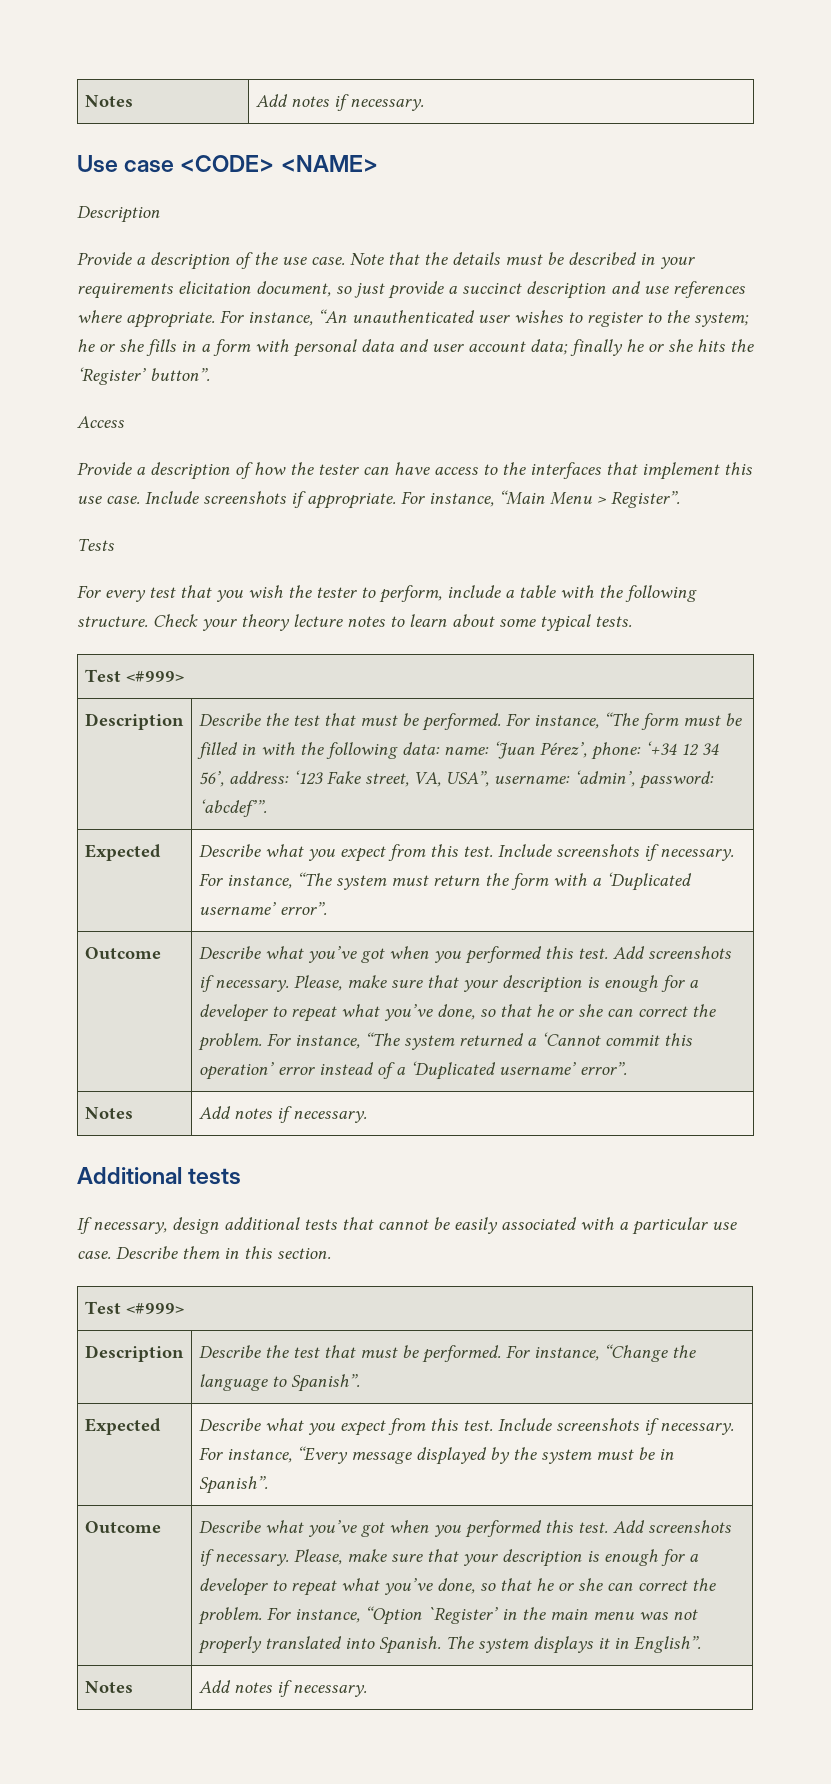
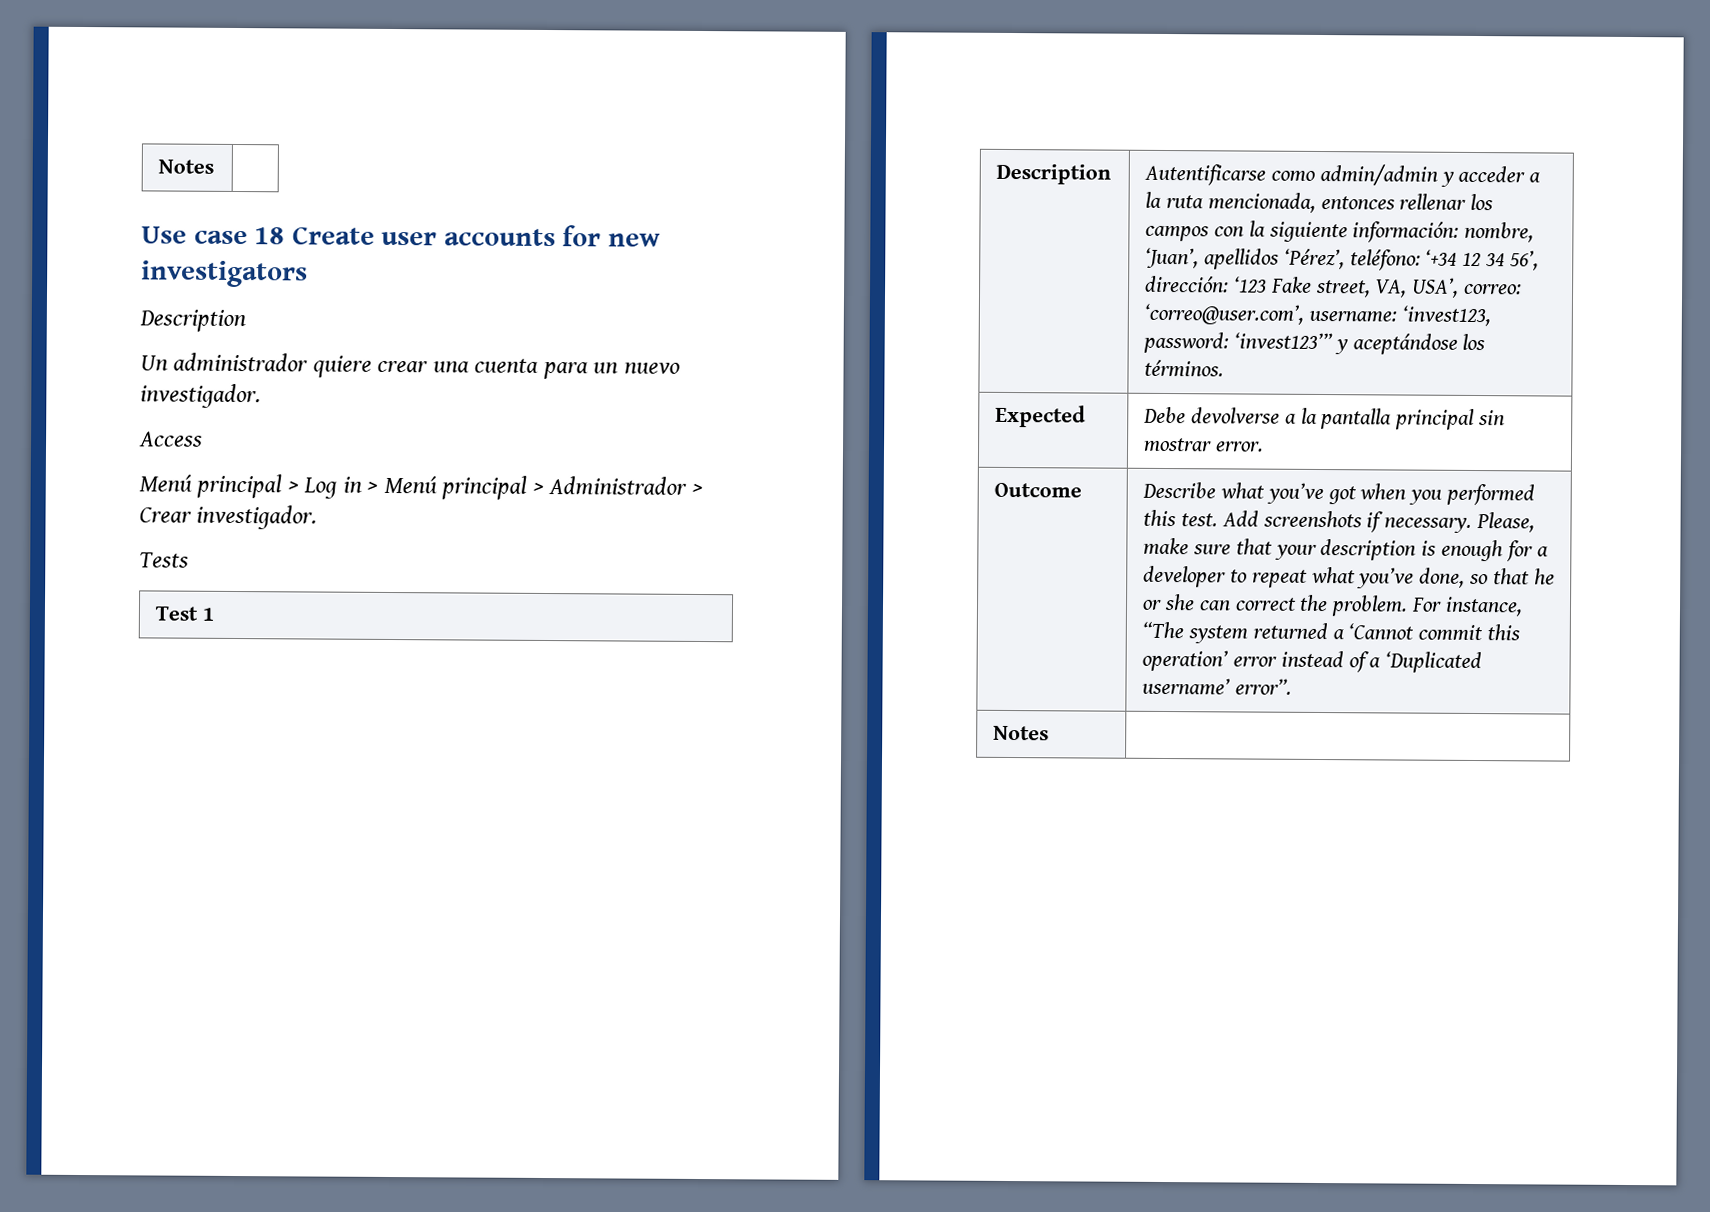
[84,95,133,107] [255,94,424,111] [77,155,378,173] [77,206,160,223] [77,252,695,270] [77,281,745,299] [77,309,749,328] [77,339,754,357] [77,367,210,385] [77,416,124,428] [77,462,752,480] [77,490,680,509] [77,538,114,551] [77,585,697,603] [77,614,632,632] [84,669,184,682] [84,713,184,730] [198,712,742,731] [196,741,641,760] Notes | Add notes if necessary. // Use case <CODE> <NAME> // Description // Provide a description of the use case. Note that the details must be described in your requirements elicitation document, so just provide a succinct description and use references where appropriate. For instance, “An unauthenticated user wishes to register to the system; he or she fills in a form with personal data and user account data; finally he or she hits the ‘Register’ button”. // Access // Provide a description of how the tester can have access to the interfaces that implement this use case. Include screenshots if appropriate. For instance, “Main Menu > Register”. // Tests // For every test that you wish the tester to perform, include a table with the following structure. Check your theory lecture notes to learn about some typical tests. // Test <#999> // Description | Describe the test that must be performed. For instance, “The form must be filled in with the following data: name: ‘Juan Pérez’, phone: -> [158,159,215,174] [141,225,661,247] [141,260,308,288] [139,309,246,333] [140,352,680,380] [140,383,261,409] [139,431,203,447] [139,473,703,500] [139,504,318,530] [139,552,189,568] [155,606,215,621] [996,163,1112,185] [1144,163,1541,187] [1145,191,1494,213] [1145,220,1535,243] [1145,247,1421,271] Notes | // Use case 18 Create user accounts for new investigators // Description // Un administrador quiere crear una cuenta para un nuevo investigador. // Access // Menú principal > Log in > Menú principal > Administrador > Crear investigador. // Tests // Test 1 // Description | Autentificarse como admin/admin y acceder a la ruta mencionada, entonces rellenar los campos con la siguiente información: nombre, ‘Juan’, apellidos ‘Pérez’, teléfono:
[228,771,289,784] address: -> [1145,275,1230,293] dirección:
[445,770,714,789] [198,799,267,817] [84,844,161,861] [198,844,734,862] [198,872,692,891] [198,902,327,915] USA”, username: ‘admin’, password: ‘abcdef’”. // Expected | Describe what you expect from this test. Include screenshots if necessary. For instance, “The system must return the form with a ‘Duplicated username’ error”. -> [1412,277,1523,298] [1144,303,1491,327] [1143,331,1486,355] [1144,359,1225,378] [995,404,1087,428] [1143,406,1506,430] [1144,437,1265,453] USA’, correo: ‘correo@user.com’, username: ‘invest123, password: ‘invest123’” y aceptándose los términos. // Expected | Debe devolverse a la pantalla principal sin mostrar error.
[198,1106,367,1123] [77,1167,242,1185] [77,1217,737,1235] [77,1246,331,1259] [84,1301,184,1314] [84,1345,184,1362] [198,1344,696,1363] [198,1374,360,1392] [84,1418,161,1435] [198,1418,734,1436] [198,1446,674,1465] [198,1476,268,1494] [84,1521,161,1534] [198,1520,731,1538] [198,1549,699,1567] [198,1578,716,1596] [197,1606,698,1625] [197,1636,701,1654] [84,1681,133,1693] [198,1680,367,1697] Add notes if necessary. // Additional tests // If necessary, design additional tests that cannot be easily associated with a particular use case. Describe them in this section. // Test <#999> // Description | Describe the test that must be performed. For instance, “Change the language to Spanish”. // Expected | Describe what you expect from this test. Include screenshots if necessary. For instance, “Every message displayed by the system must be in Spanish”. // Outcome | Describe what you’ve got when you performed this test. Add screenshots if necessary. Please, make sure that your description is enough for a developer to repeat what you’ve done, so that he or she can correct the problem. For instance, “Option `Register’ in the main menu was not properly translated into Spanish. The system displays it in English”. // Notes | Add notes if necessary. -> (1050, 733) none

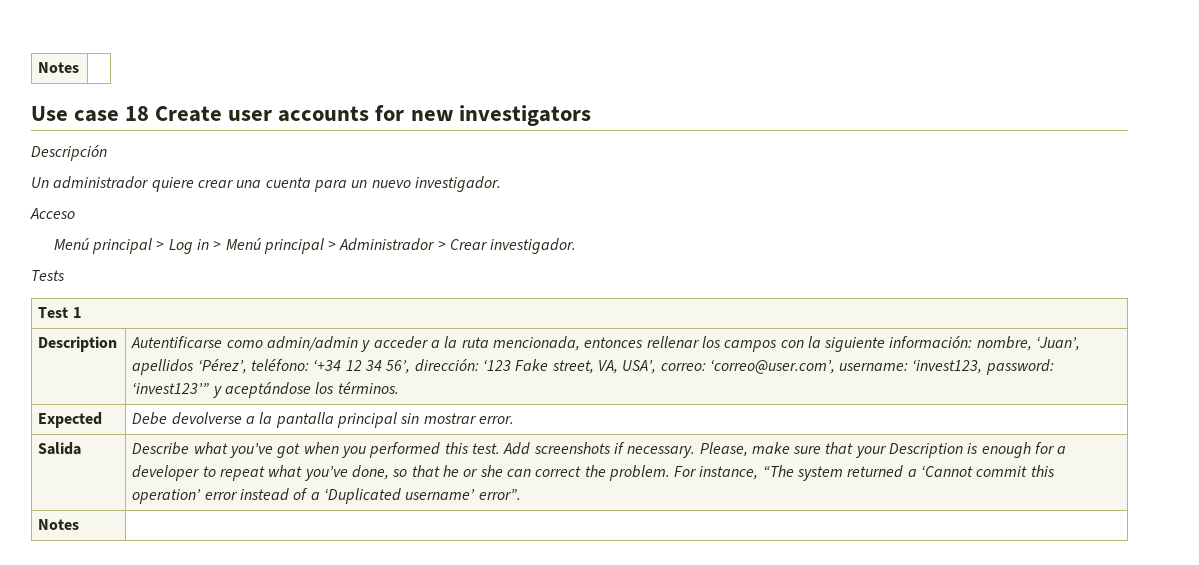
[139,309,246,333] Description -> [31,145,107,161] Descripción
[139,431,203,447] Access -> [30,208,75,219] Acceso
[994,482,1083,498] Outcome -> [38,442,82,455] Salida
[1320,539,1417,561] description -> [889,443,964,458] Description

